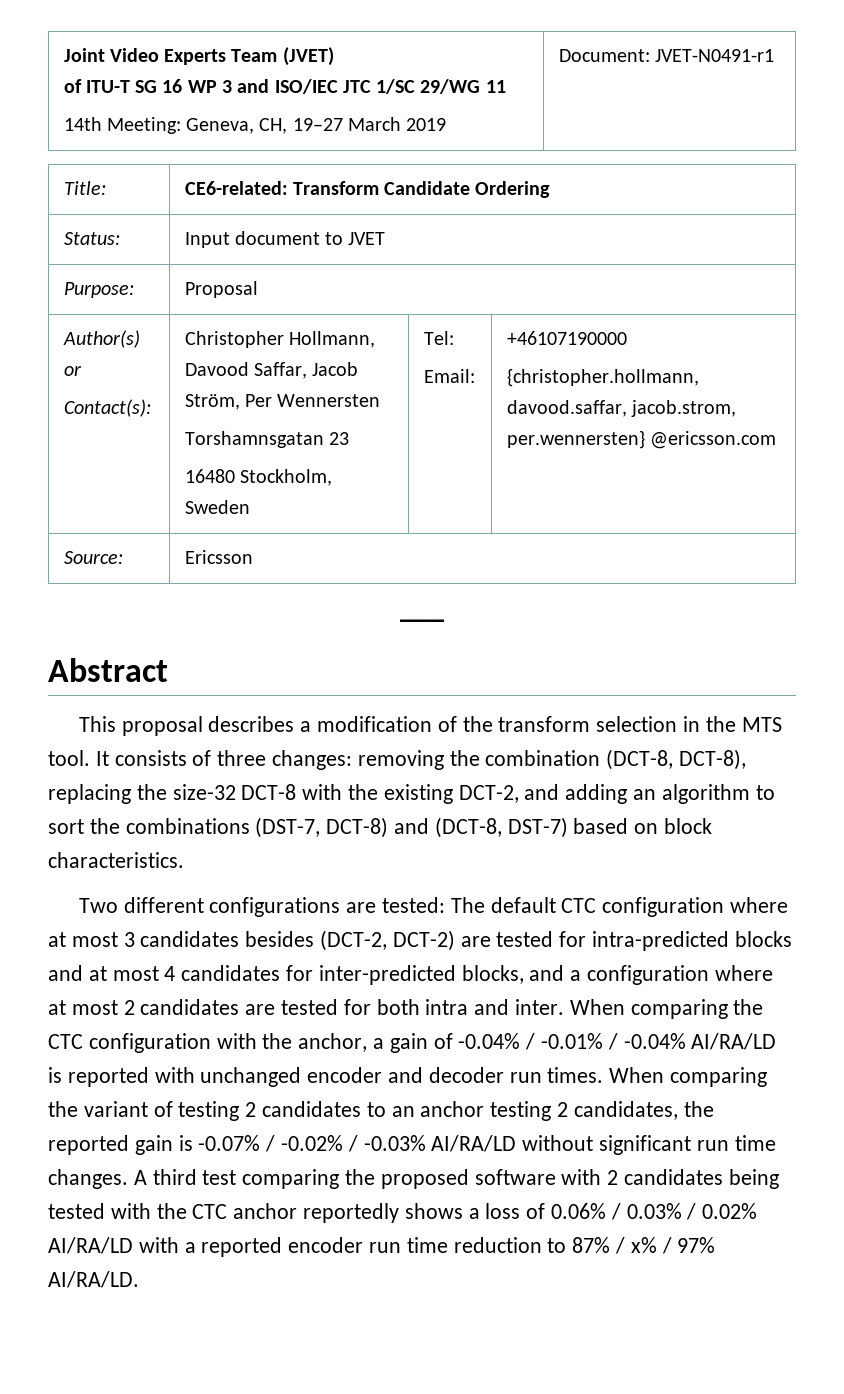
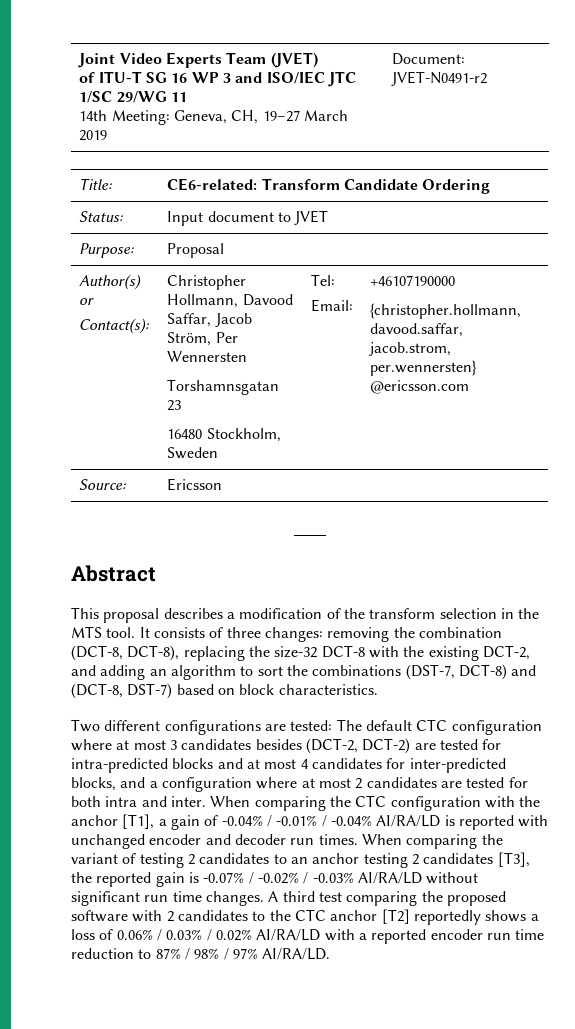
[654,49,774,62] JVET-N0491-r1 -> [391,71,488,86] JVET-N0491-r2
[298,1033,368,1052] anchor, -> [71,814,155,829] anchor [T1],
[573,1101,678,1120] candidates, -> [423,852,530,867] candidates [T3],
[728,1169,779,1189] [48,1203,151,1219] being tested with -> [252,911,266,921] to
(298, 1211) none -> [381,909,410,924] [T2]
[630,1237,657,1253] x% -> [194,948,220,959] 98%

